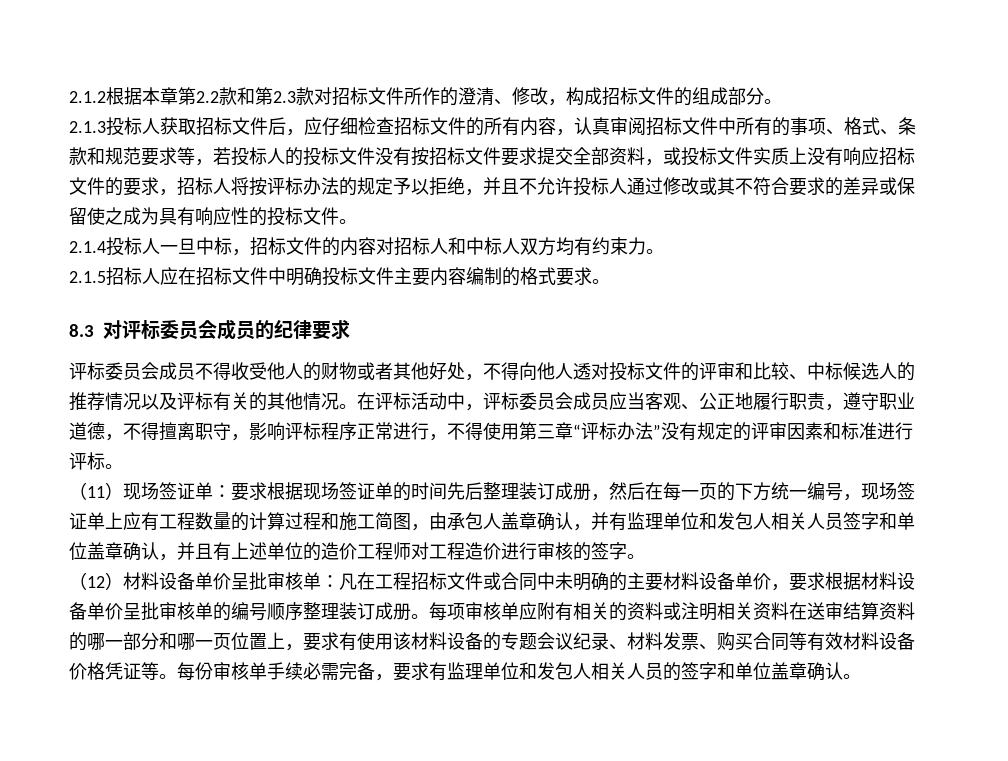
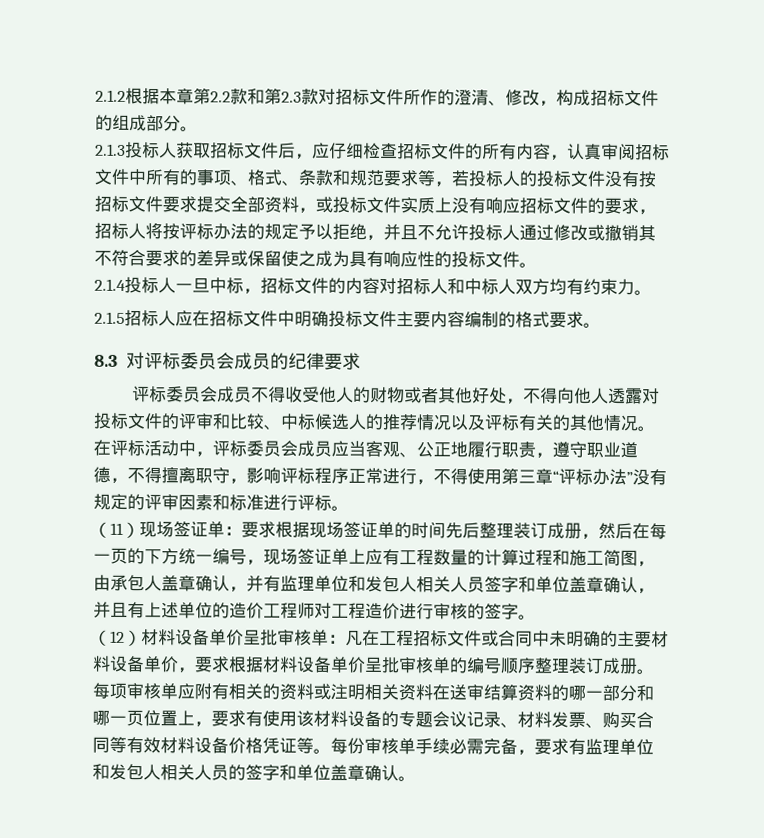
(717, 186) none -> [604,224,639,242] 撤销
(591, 371) none -> [624,387,643,405] 露
[573,632,591,650] 纪 -> [466,711,484,728] 记

